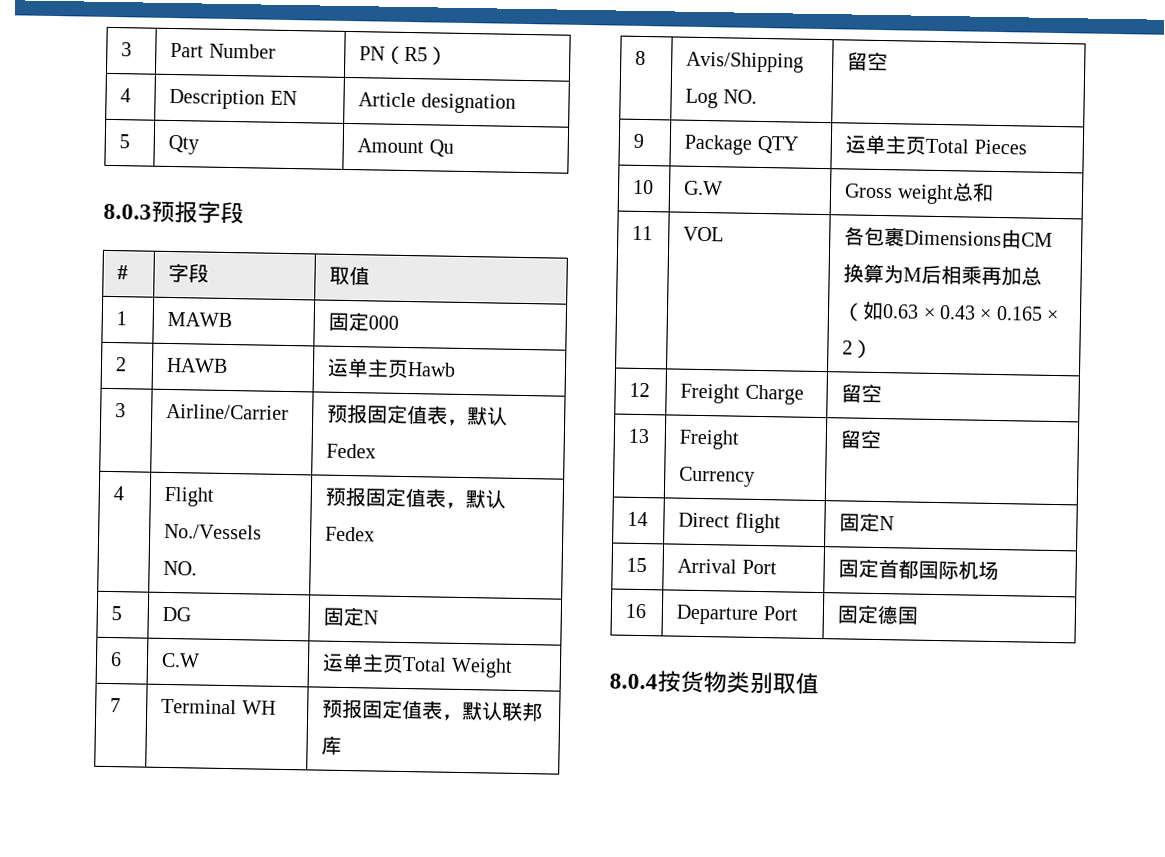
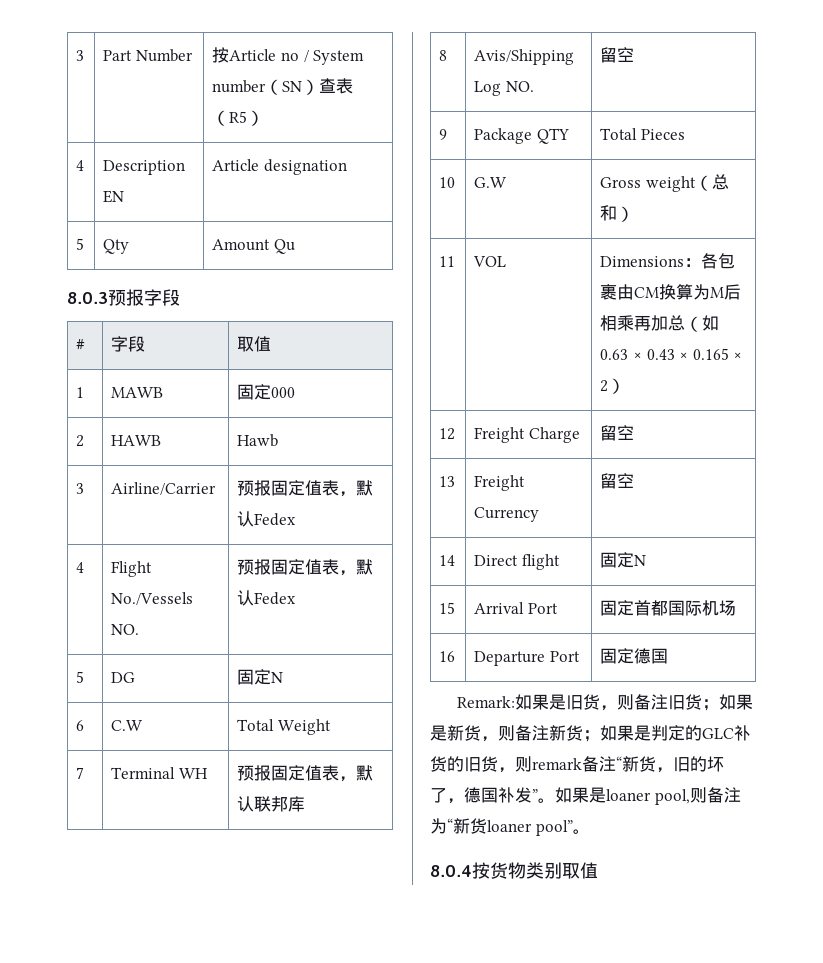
[359,46,386,61] PN -> [212,47,365,65] [212,78,354,95] 按Article no / System number（SN）查表
[327,358,410,379] 运单主页 -> (162, 440) none
[322,652,405,674] 运单主页 -> (144, 725) none
[845,134,927,155] 运单主页 -> (570, 136) none
(954, 194) none -> [695,175,713,191] （
(994, 192) none -> [617,206,635,222] ）
[844,226,1003,247] 各包裹Dimensions -> [600,253,736,269] [600,284,618,300] Dimensions：各包裹
(920, 615) none -> [456,694,753,711] [430,725,751,742] [430,756,724,773] [430,787,741,805] [430,818,590,836] // Remark:如果是旧货，则备注旧货；如果是新货，则备注新货；如果是判定的GLC补货的旧货，则remark备注“新货，旧的坏了，德国补发”。如果是loaner pool,则备注为“新货loaner pool”。

